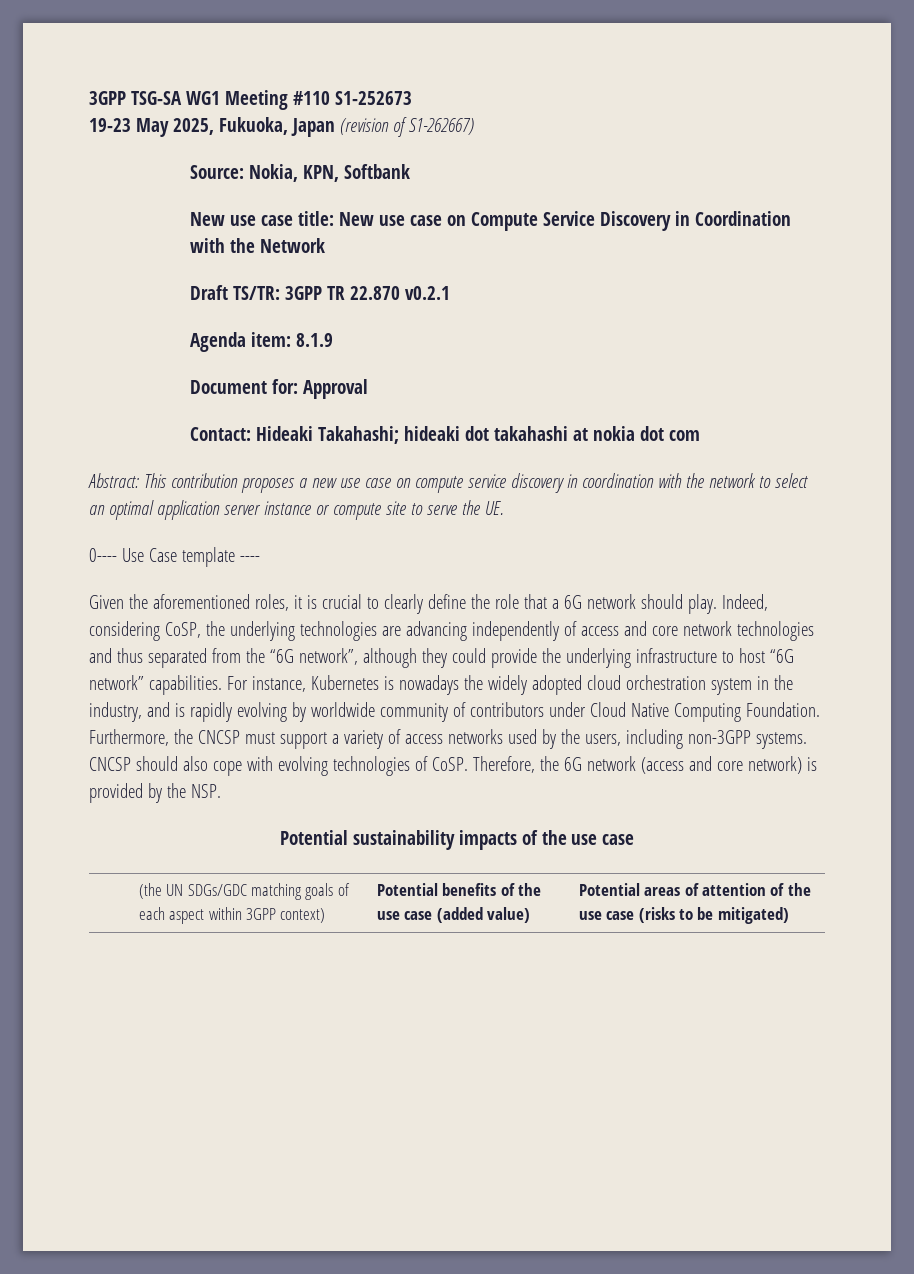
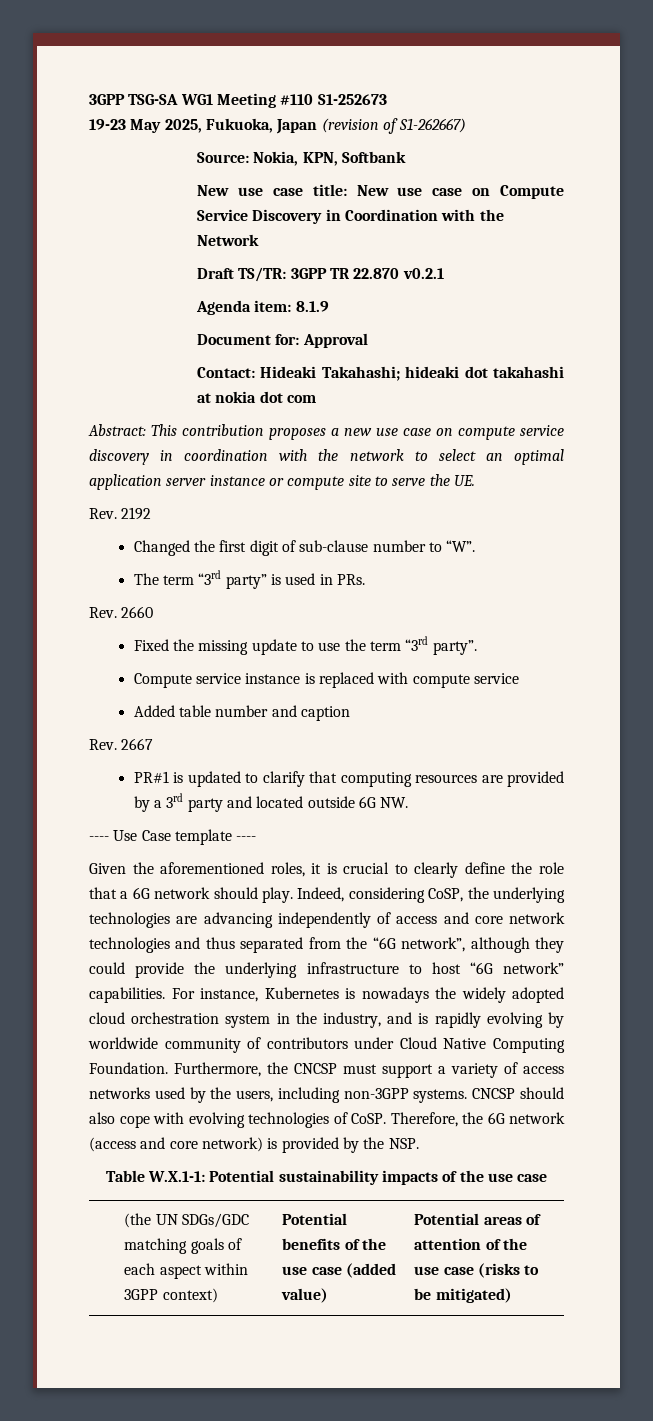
[89,548,117,562] 0---- -> [89,507,152,520] [133,540,476,556] [133,570,365,589] [89,606,154,618] [133,636,477,655] [133,672,519,688] [133,705,350,721] [89,738,154,750] [133,771,564,787] [133,793,409,812] [89,836,109,841] Rev. 2192 // Changed the first digit of sub-clause number to “W”. // The term “3rd party” is used in PRs. // Rev. 2660 // Fixed the missing update to use the term “3rd party”. // Compute service instance is replaced with compute service // Added table number and caption // Rev. 2667 // PR#1 is updated to clarify that computing resources are provided by a 3rd party and located outside 6G NW. // ----
(221, 791) none -> [105,1170,206,1182] Table W.X.1-1:

